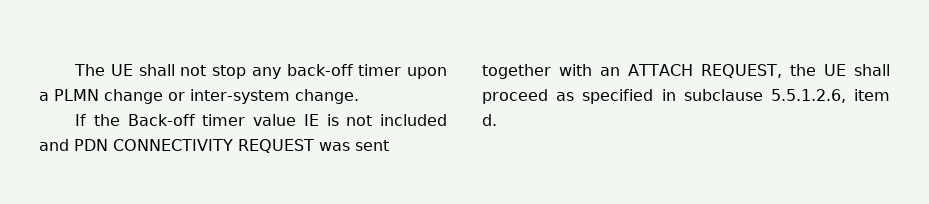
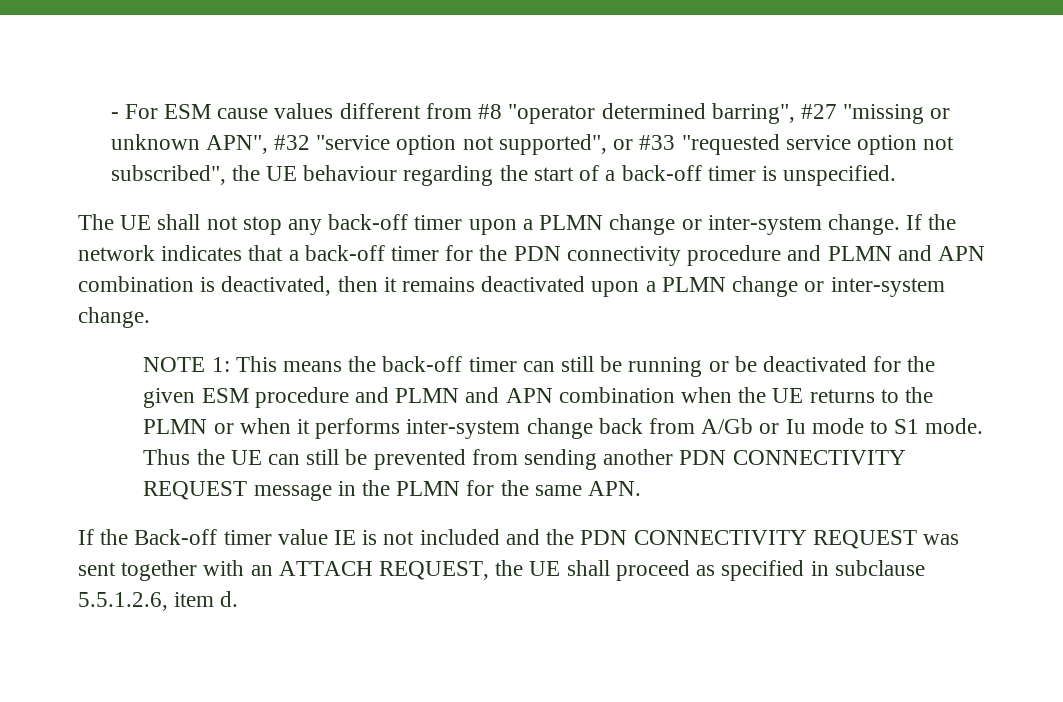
(74, 70) none -> [110,103,951,124] [110,134,955,155] [110,165,897,186] - For ESM cause values different from #8 "operator determined barring", #27 "missing or unknown APN", #32 "service option not supported", or #33 "requested service option not subscribed", the UE behaviour regarding the start of a back-off timer is unspecified. //
(359, 96) none -> [906,214,957,230] [78,245,985,266] [78,276,945,297] [78,307,150,328] [143,356,936,377] [143,387,934,408] [143,418,984,439] [143,449,906,470] [143,480,641,501] If the network indicates that a back-off timer for the PDN connectivity procedure and PLMN and APN combination is deactivated, then it remains deactivated upon a PLMN change or inter-system change. // NOTE 1: This means the back-off timer can still be running or be deactivated for the given ESM procedure and PLMN and APN combination when the UE returns to the PLMN or when it performs inter-system change back from A/Gb or Iu mode to S1 mode. Thus the UE can still be prevented from sending another PDN CONNECTIVITY REQUEST message in the PLMN for the same APN.
(69, 145) none -> [546,529,575,545] the

